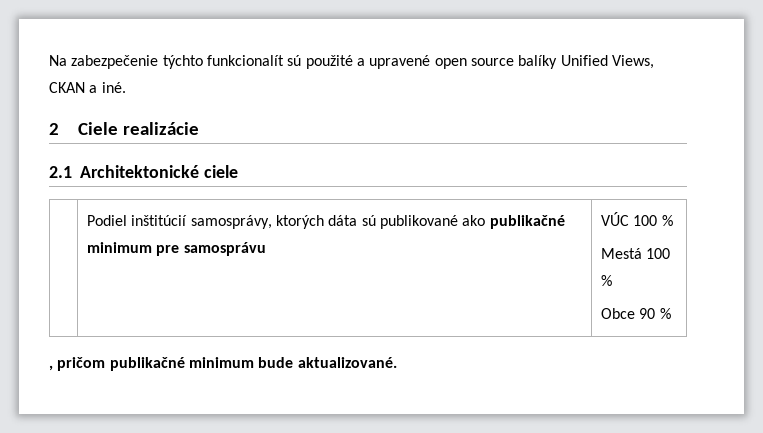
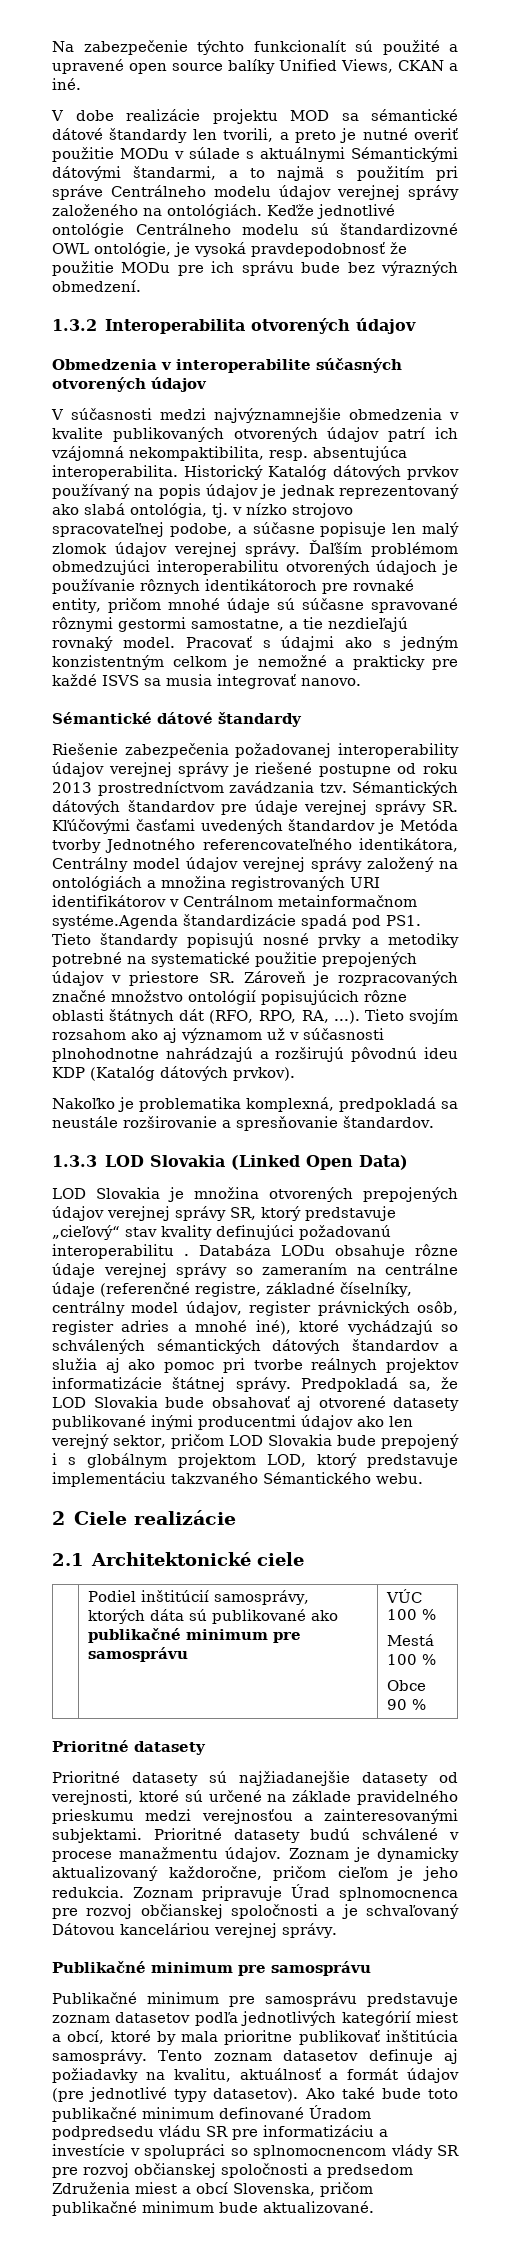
(126, 87) none -> [51,109,458,124] [52,128,458,143] [52,147,458,162] [52,166,458,181] [52,185,459,200] [52,204,395,219] [52,223,458,238] [52,242,407,257] [52,261,458,276] [52,280,141,292] [52,318,416,334] [52,358,402,373] [52,377,207,392] [51,408,459,423] [52,427,459,442] [51,446,407,461] [52,465,459,480] [52,484,459,499] [52,503,353,518] [52,522,459,537] [52,540,458,557] [52,560,458,575] [52,579,414,594] [52,598,458,613] [52,617,408,632] [52,636,458,651] [52,655,458,670] [52,674,361,689] [52,712,302,727] [52,743,460,758] [52,762,458,777] [52,781,458,796] [52,800,458,815] [52,819,459,834] [52,838,458,853] [52,857,458,872] [52,876,380,891] [52,895,417,907] [52,914,421,929] [52,933,459,948] [52,952,417,967] [52,971,458,986] [52,990,407,1005] [52,1009,458,1024] [52,1028,384,1043] [52,1047,459,1062] [52,1066,295,1081] [52,1097,458,1112] [52,1116,434,1131] [52,1155,408,1170] [52,1187,458,1202] [52,1206,396,1221] [52,1225,391,1240] [52,1244,458,1259] [52,1263,458,1278] [52,1282,412,1297] [52,1301,458,1316] [52,1320,458,1335] [52,1339,458,1354] [52,1358,460,1373] [52,1377,458,1392] [52,1396,459,1411] [52,1415,413,1430] [51,1434,459,1449] [52,1453,458,1468] [52,1472,423,1487] // V dobe realizácie projektu MOD sa sémantické dátové štandardy len tvorili, a preto je nutné overiť použitie MODu v súlade s aktuálnymi Sémantickými dátovými štandarmi, a to najmä s použitím pri správe Centrálneho modelu údajov verejnej správy založeného na ontológiách. Keďže jednotlivé ontológie Centrálneho modelu sú štandardizovné OWL ontológie, je vysoká pravdepodobnosť že použitie MODu pre ich správu bude bez výrazných obmedzení. // 1.3.2 Interoperabilita otvorených údajov // Obmedzenia v interoperabilite súčasných otvorených údajov // V súčasnosti medzi najvýznamnejšie obmedzenia v kvalite publikovaných otvorených údajov patrí ich vzájomná nekompaktibilita, resp. absentujúca interoperabilita. Historický Katalóg dátových prvkov používaný na popis údajov je jednak reprezentovaný ako slabá ontológia, tj. v nízko strojovo spracovateľnej podobe, a súčasne popisuje len malý zlomok údajov verejnej správy. Ďaľším problémom obmedzujúci interoperabilitu otvorených údajoch je používanie rôznych identikátoroch pre rovnaké entity, pričom mnohé údaje sú súčasne spravované rôznymi gestormi samostatne, a tie nezdieľajú rovnaký model. Pracovať s údajmi ako s jedným konzistentným celkom je nemožné a prakticky pre každé ISVS sa musia integrovať nanovo. // Sémantické dátové štandardy // Riešenie zabezpečenia požadovanej interoperability údajov verejnej správy je riešené postupne od roku 2013 prostredníctvom zavádzania tzv. Sémantických dátových štandardov pre údaje verejnej správy SR. Kľúčovými časťami uvedených štandardov je Metóda tvorby Jednotného referencovateľného identikátora, Centrálny model údajov verejnej správy založený na ontológiách a množina registrovaných URI identifikátorov v Centrálnom metainformačnom systéme.Agenda štandardizácie spadá pod PS1. Tieto štandardy popisujú nosné prvky a metodiky potrebné na systematické použitie prepojených údajov v priestore SR. Zároveň je rozpracovaných značné množstvo ontológií popisujúcich rôzne oblasti štátnych dát (RFO, RPO, RA, ...). Tieto svojím rozsahom ako aj významom už v súčasnosti plnohodnotne nahrádzajú a rozširujú pôvodnú ideu KDP (Katalóg dátových prvkov). // Nakoľko je problematika komplexná, predpokladá sa neustále rozširovanie a spresňovanie štandardov. // 1.3.3 LOD Slovakia (Linked Open Data) // LOD Slovakia je množina otvorených prepojených údajov verejnej správy SR, ktorý predstavuje „cieľový“ stav kvality definujúci požadovanú interoperabilitu . Databáza LODu obsahuje rôzne údaje verejnej správy so zameraním na centrálne údaje (referenčné registre, základné číselníky, centrálny model údajov, register právnických osôb, register adries a mnohé iné), ktoré vychádzajú so schválených sémantických dátových štandardov a služia aj ako pomoc pri tvorbe reálnych projektov informatizácie štátnej správy. Predpokladá sa, že LOD Slovakia bude obsahovať aj otvorené datasety publikované inými producentmi údajov ako len verejný sektor, pričom LOD Slovakia bude prepojený i s globálnym projektom LOD, ktorý predstavuje implementáciu takzvaného Sémantického webu.
[49,365,53,371] , -> [52,1740,206,1755] [52,1771,458,1786] [51,1790,458,1805] [52,1809,458,1824] [52,1828,460,1843] [52,1847,459,1862] [52,1866,459,1881] [52,1884,458,1901] [52,1904,459,1919] [52,1923,337,1938] [52,1961,371,1976] [52,1992,458,2007] [52,2011,458,2026] [52,2030,458,2045] [52,2049,458,2064] [52,2068,459,2083] [52,2087,459,2102] [52,2105,371,2122] [52,2125,388,2140] [52,2144,459,2159] [52,2163,413,2178] [52,2182,315,2196] Prioritné datasety // Prioritné datasety sú najžiadanejšie datasety od verejnosti, ktoré sú určené na základe pravidelného prieskumu medzi verejnosťou a zainteresovanými subjektami. Prioritné datasety budú schválené v procese manažmentu údajov. Zoznam je dynamicky aktualizovaný každoročne, pričom cieľom je jeho redukcia. Zoznam pripravuje Úrad splnomocnenca pre rozvoj občianskej spoločnosti a je schvaľovaný Dátovou kanceláriou verejnej správy. // Publikačné minimum pre samosprávu // Publikačné minimum pre samosprávu predstavuje zoznam datasetov podľa jednotlivých kategórií miest a obcí, ktoré by mala prioritne publikovať inštitúcia samosprávy. Tento zoznam datasetov definuje aj požiadavky na kvalitu, aktuálnosť a formát údajov (pre jednotlivé typy datasetov). Ako také bude toto publikačné minimum definované Úradom podpredsedu vládu SR pre informatizáciu a investície v spolupráci so splnomocnencom vlády SR pre rozvoj občianskej spoločnosti a predsedom Združenia miest a obcí Slovenska,

